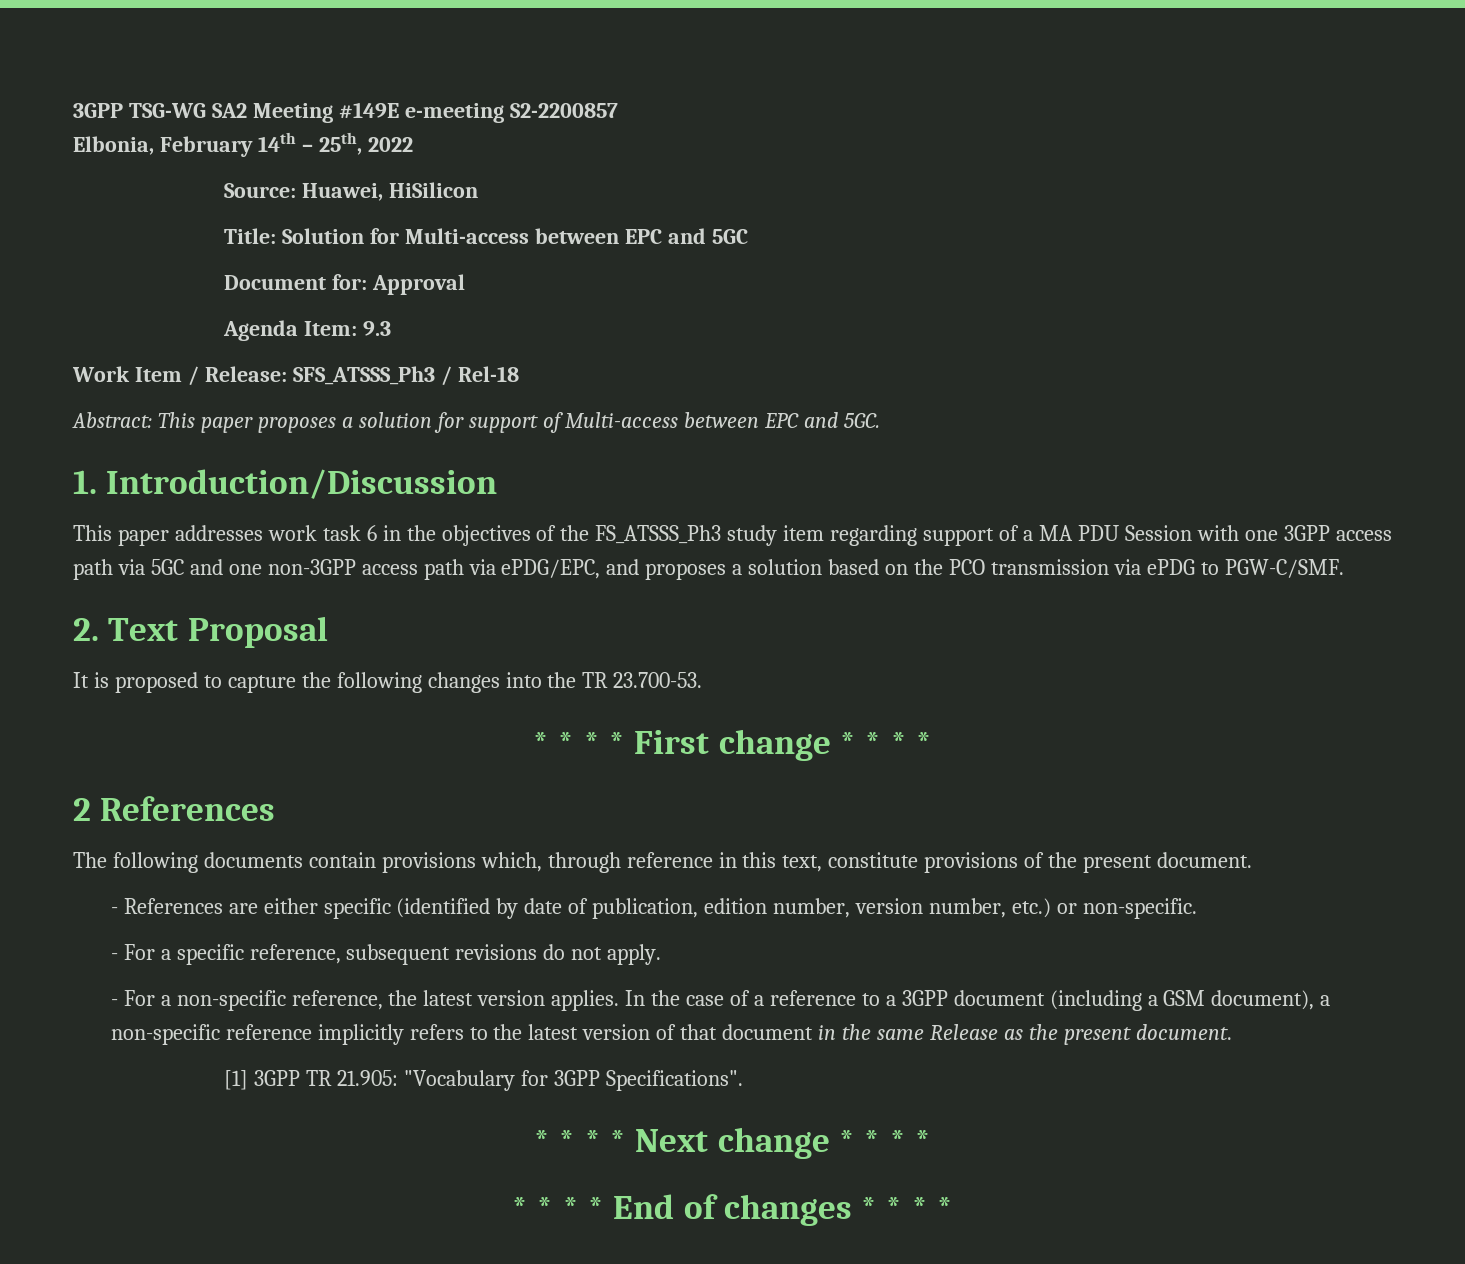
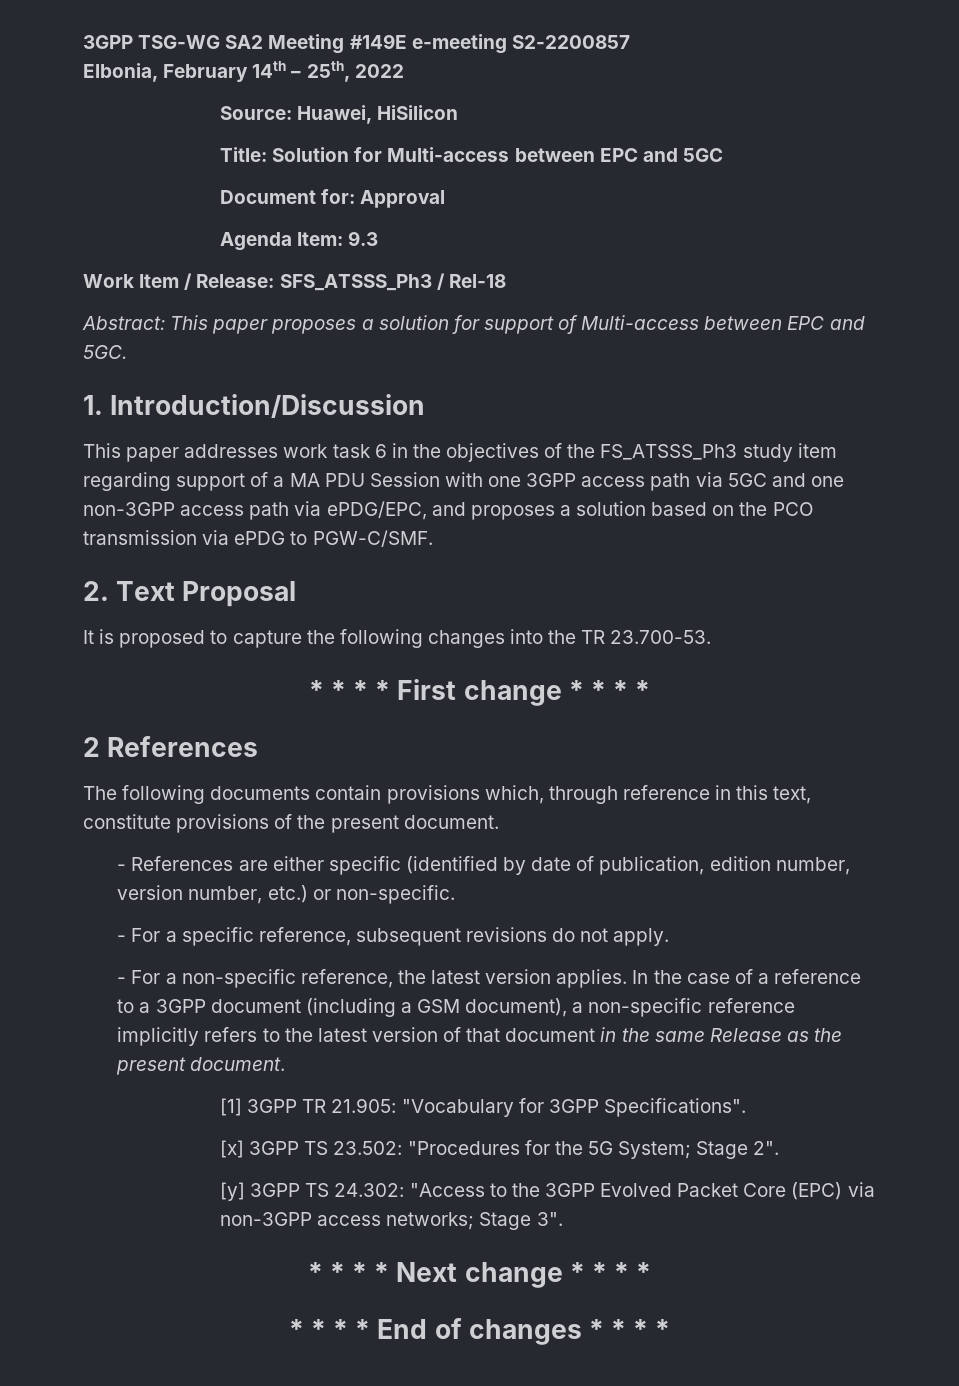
(743, 1080) none -> [220,1140,780,1159] [220,1182,875,1201] [220,1212,563,1230] // [x] 3GPP TS 23.502: "Procedures for the 5G System; Stage 2". // [y] 3GPP TS 24.302: "Access to the 3GPP Evolved Packet Core (EPC) via non-3GPP access networks; Stage 3".

